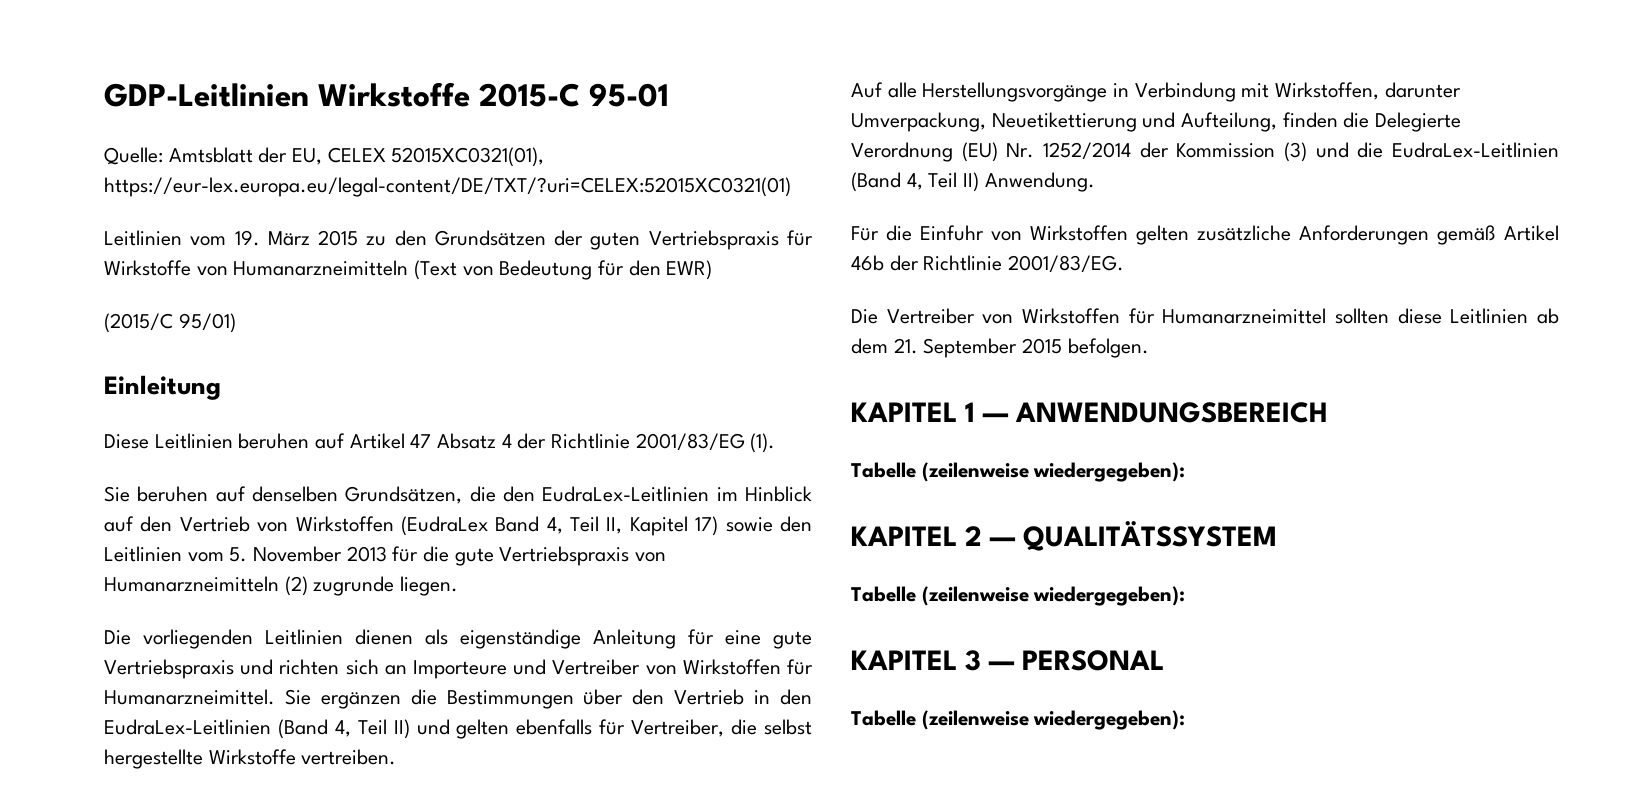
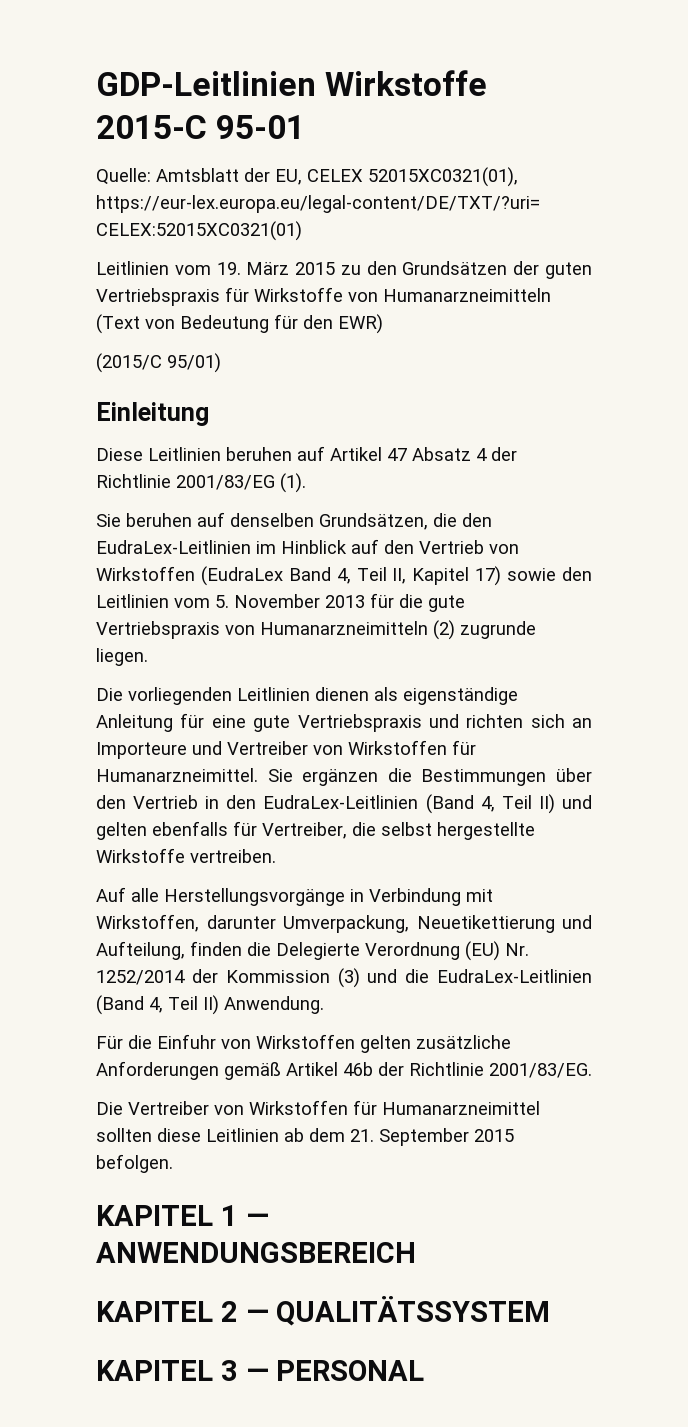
[851,462,1186,482] // Tabelle (zeilenweise wiedergegeben): -> (416, 1252) none
[851,586,1186,606] // Tabelle (zeilenweise wiedergegeben): -> (551, 1311) none
[851,710,1186,730] // Tabelle (zeilenweise wiedergegeben): -> (425, 1370) none

